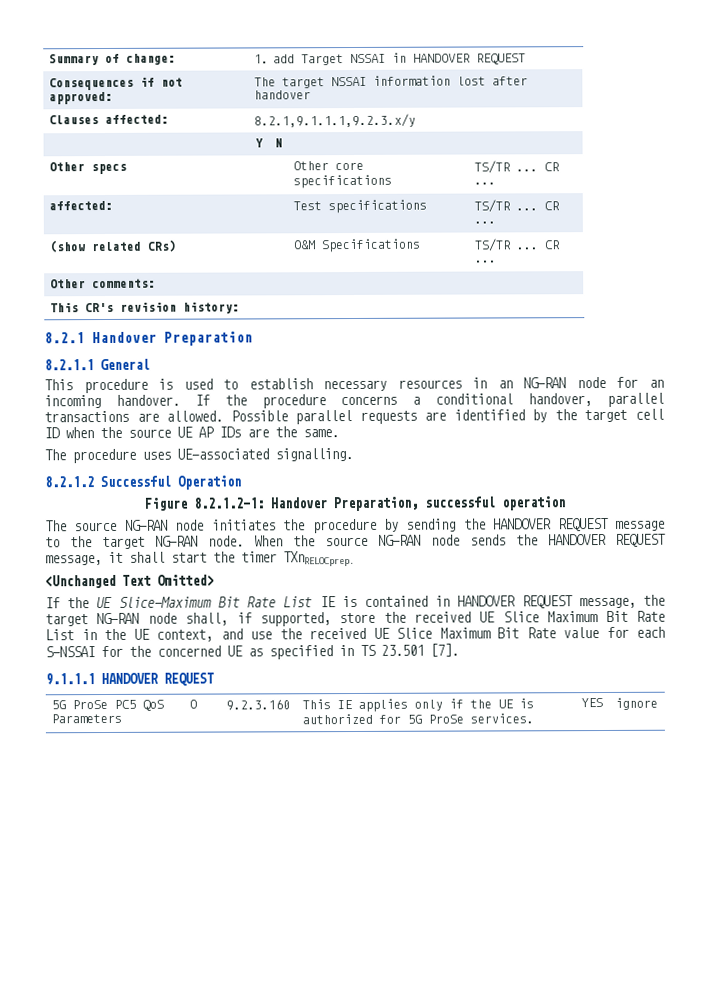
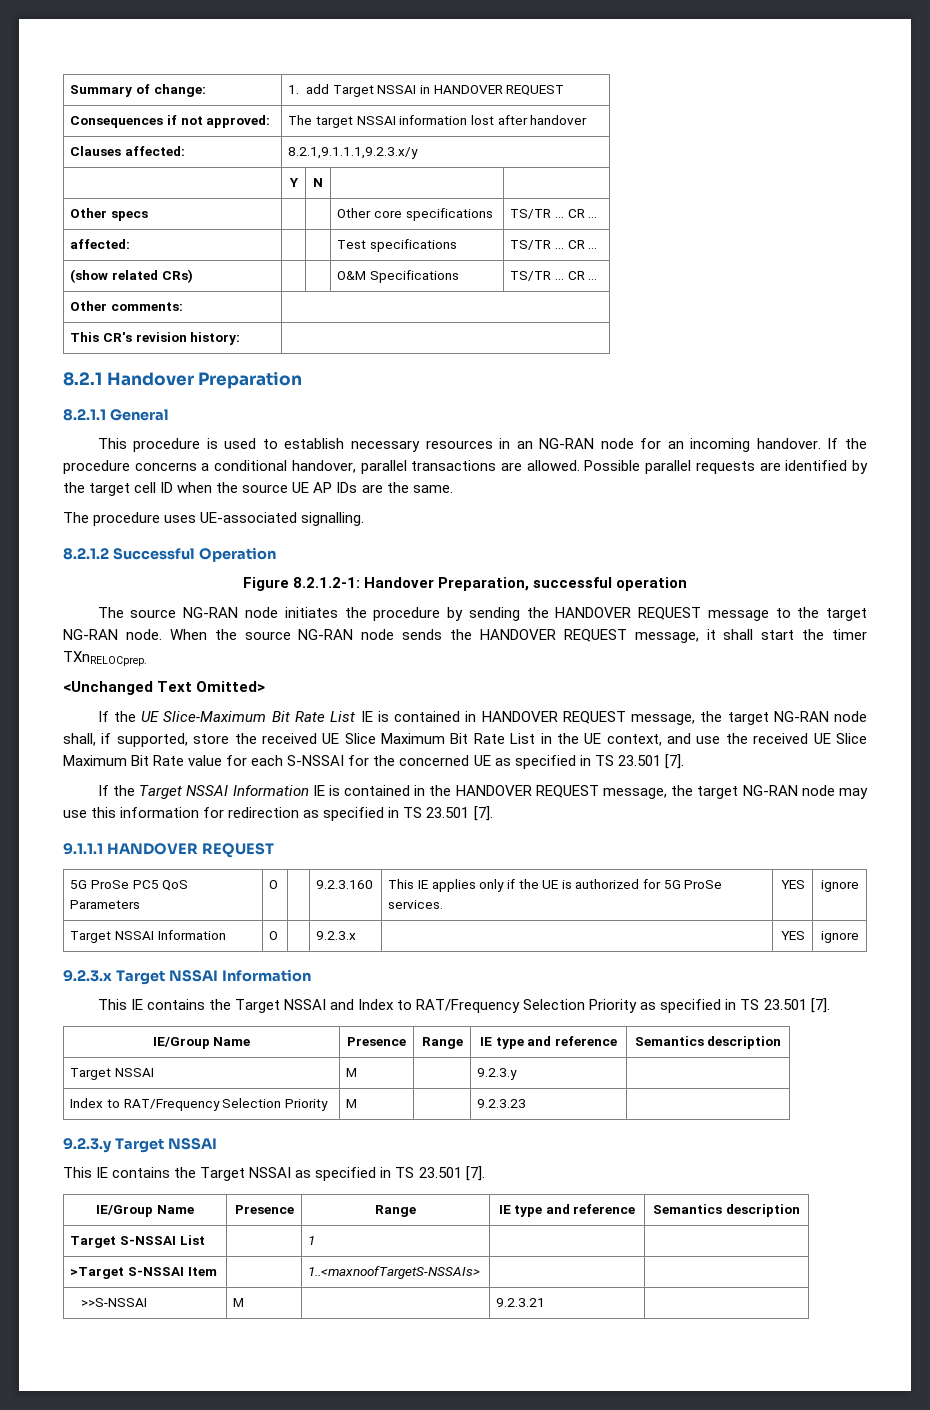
(459, 650) none -> [97,785,869,799] [63,806,493,821] // If the Target NSSAI Information IE is contained in the HANDOVER REQUEST message, the target NG-RAN node may use this information for redirection as specified in TS 23.501 [7].
(658, 703) none -> [70,930,226,943] [269,931,279,940] [316,931,357,940] [780,931,805,940] [820,931,859,943] [63,969,311,985] [97,998,830,1013] [152,1037,251,1049] [347,1037,406,1046] [421,1037,463,1049] [480,1036,617,1049] [634,1036,782,1049] [70,1068,154,1080] [346,1068,358,1077] [477,1068,518,1080] [70,1098,328,1111] [346,1099,358,1108] [477,1099,527,1108] [63,1138,217,1153] [63,1166,485,1181] [96,1205,194,1217] [234,1205,294,1214] [375,1205,416,1217] [498,1204,636,1217] [653,1204,800,1217] [70,1235,205,1248] [308,1236,316,1245] [70,1267,217,1279] [308,1266,481,1279] [81,1298,148,1307] [233,1298,245,1307] [496,1298,546,1307] // Target NSSAI Information | O | | 9.2.3.x | | YES | ignore // 9.2.3.x Target NSSAI Information // This IE contains the Target NSSAI and Index to RAT/Frequency Selection Priority as specified in TS 23.501 [7]. // IE/Group Name | Presence | Range | IE type and reference | Semantics description // Target NSSAI | M | | 9.2.3.y | // Index to RAT/Frequency Selection Priority | M | | 9.2.3.23 | // 9.2.3.y Target NSSAI // This IE contains the Target NSSAI as specified in TS 23.501 [7]. // IE/Group Name | Presence | Range | IE type and reference | Semantics description // Target S-NSSAI List | | 1 | | // >Target S-NSSAI Item | | 1..<maxnoofTargetS-NSSAIs> | | // >>S-NSSAI | M | | 9.2.3.21 |

